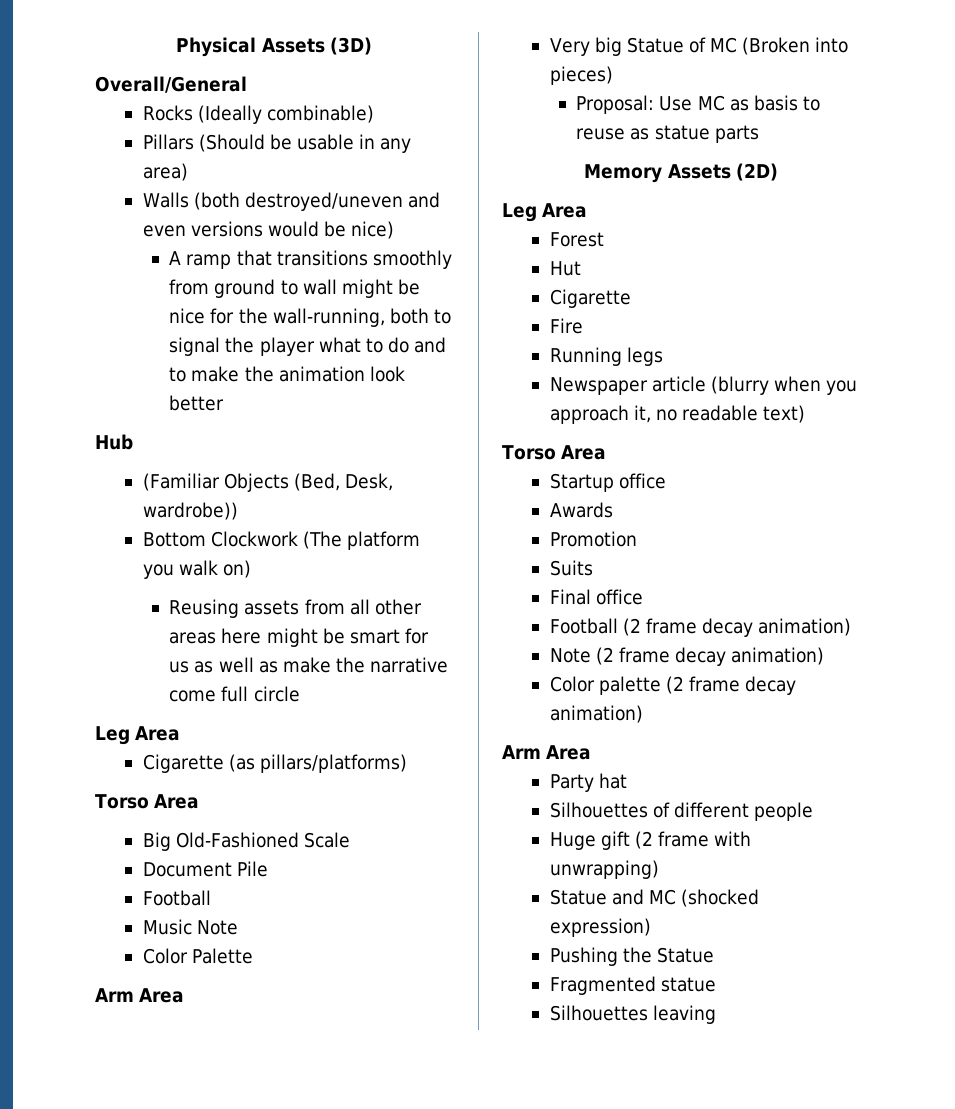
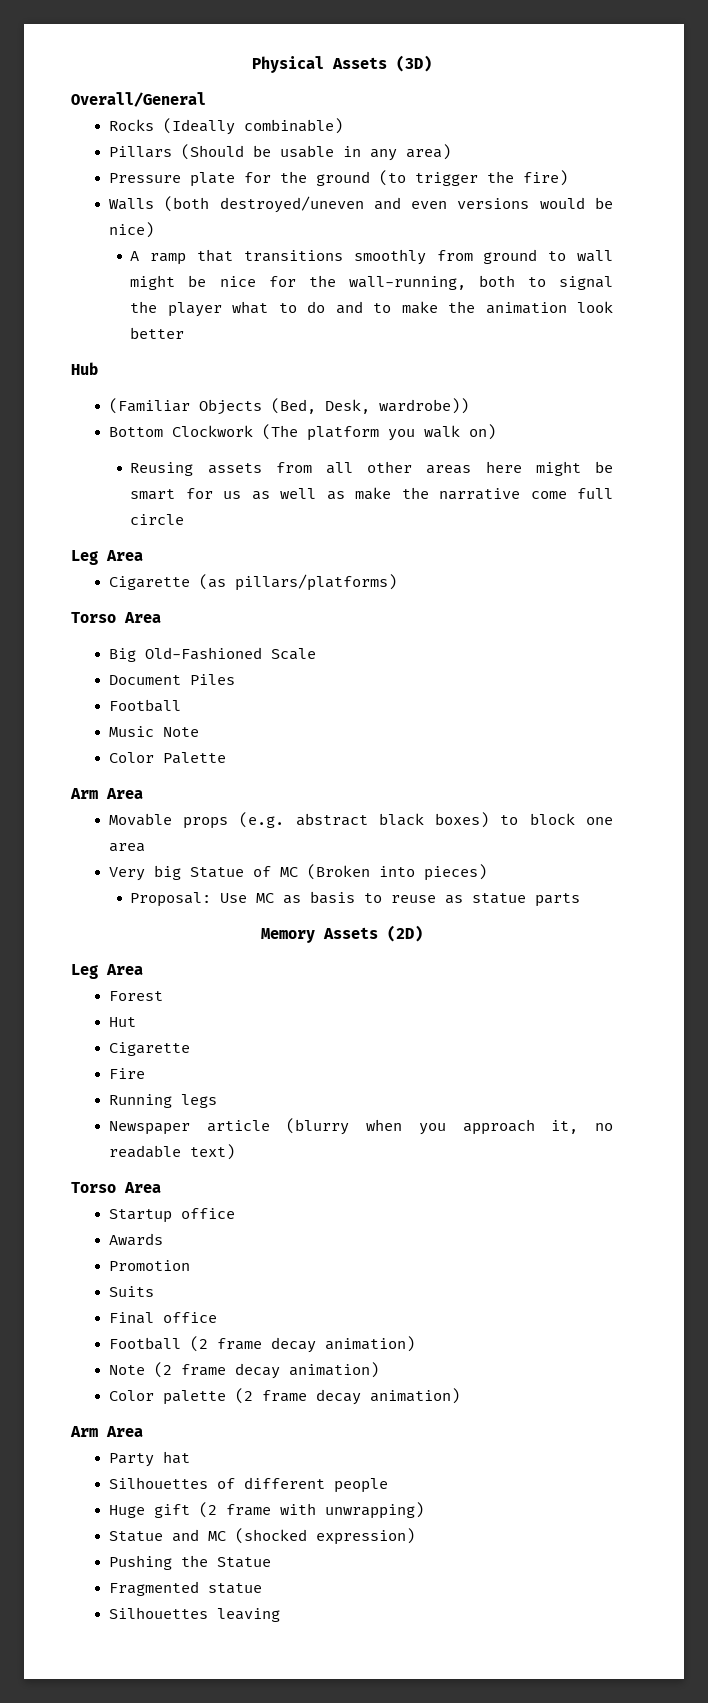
(188, 172) none -> [108,170,568,187] // Pressure plate for the ground (to trigger the fire)
[236,861,268,877] Pile -> [189,674,235,685] Piles
(185, 995) none -> [108,812,613,829] [108,843,145,852] // Movable props (e.g. abstract black boxes) to block one area

